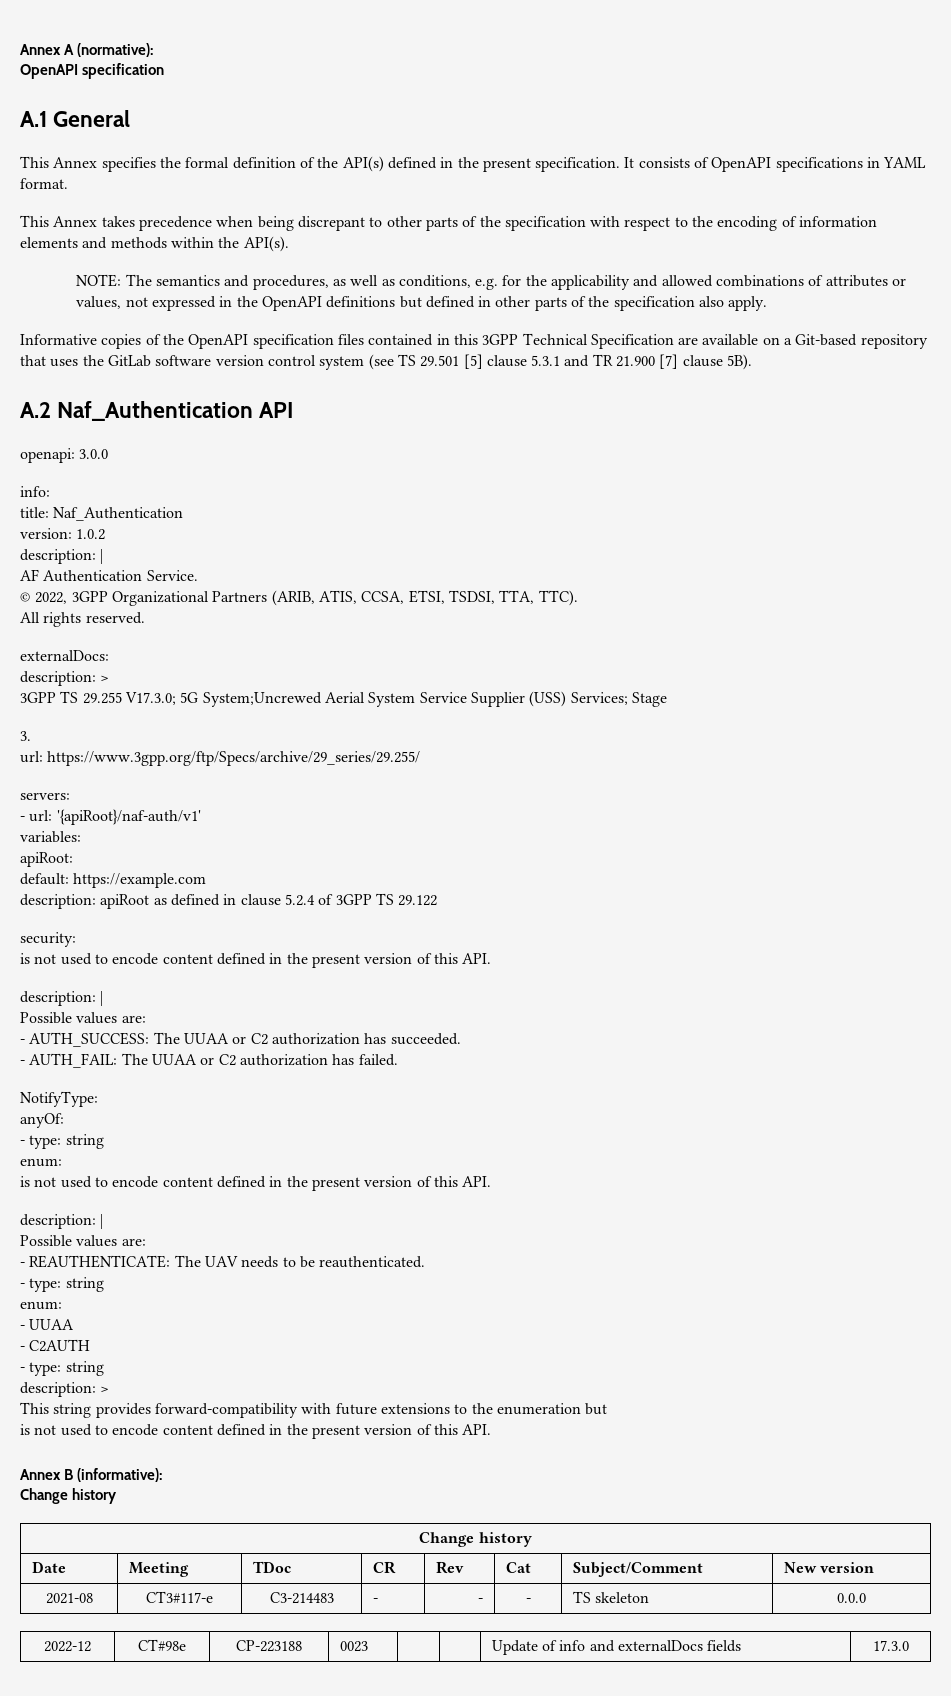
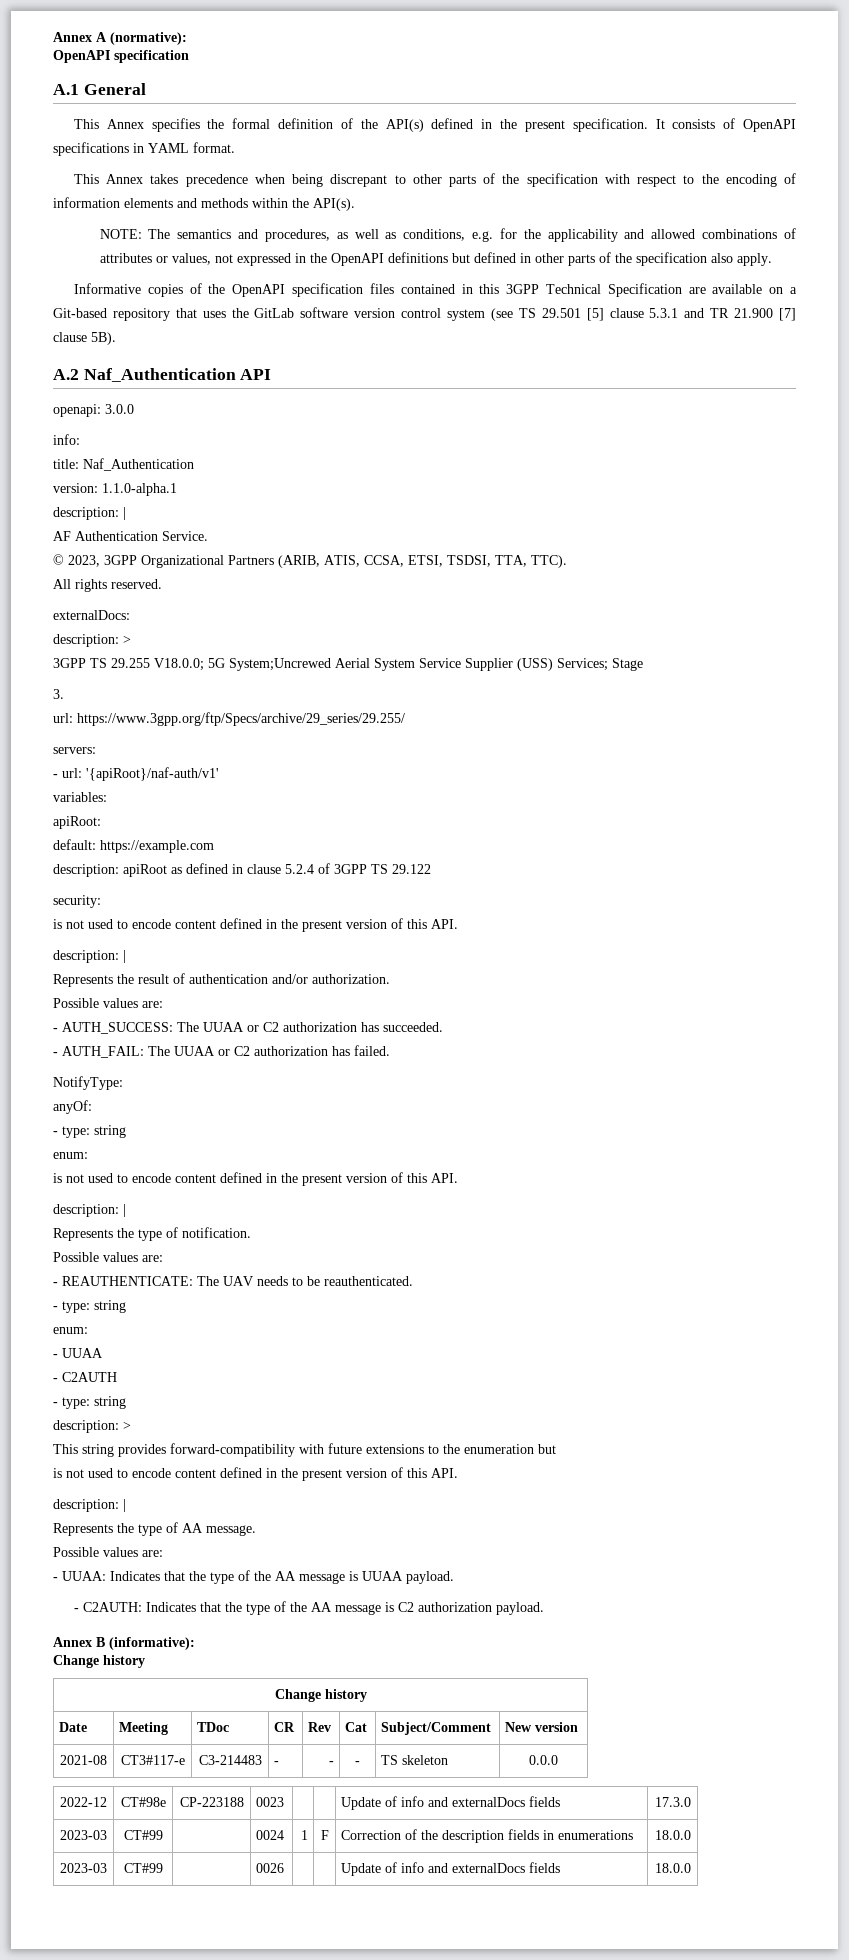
[76,529,106,540] 1.0.2 -> [102,483,177,496] 1.1.0-alpha.1
[35,592,68,604] 2022, -> [68,555,100,567] 2023,
[124,692,176,705] V17.3.0; -> [154,658,204,671] V18.0.0;
(104, 998) none -> [53,973,390,987] // Represents the result of authentication and/or authorization.
(104, 1221) none -> [53,1227,251,1241] // Represents the type of notification.
(492, 1429) none -> [53,1499,126,1512] [53,1522,256,1536] [53,1547,163,1557] [53,1570,454,1584] [74,1601,545,1615] // description: | // Represents the type of AA message. // Possible values are: // - UUAA: Indicates that the type of the AA message is UUAA payload. // - C2AUTH: Indicates that the type of the AA message is C2 authorization payload.
(909, 1645) none -> [60,1830,107,1840] [123,1830,163,1840] [256,1830,285,1840] [300,1830,308,1840] [320,1830,329,1840] [341,1829,634,1843] [654,1830,691,1840] [60,1863,107,1873] [123,1863,163,1873] [256,1863,285,1873] [341,1862,561,1876] [654,1863,691,1873] // 2023-03 | CT#99 | | 0024 | 1 | F | Correction of the description fields in enumerations | 18.0.0 // 2023-03 | CT#99 | | 0026 | | | Update of info and externalDocs fields | 18.0.0

